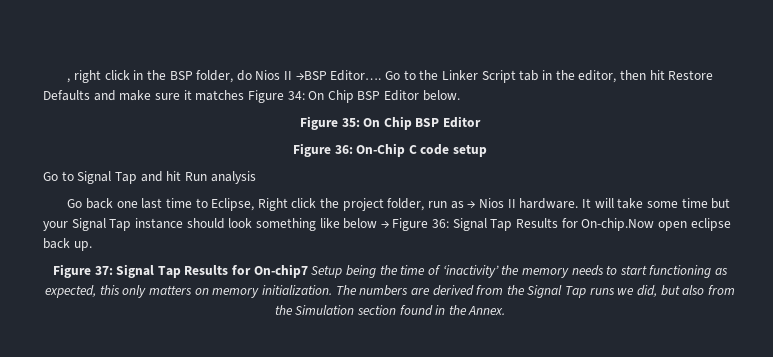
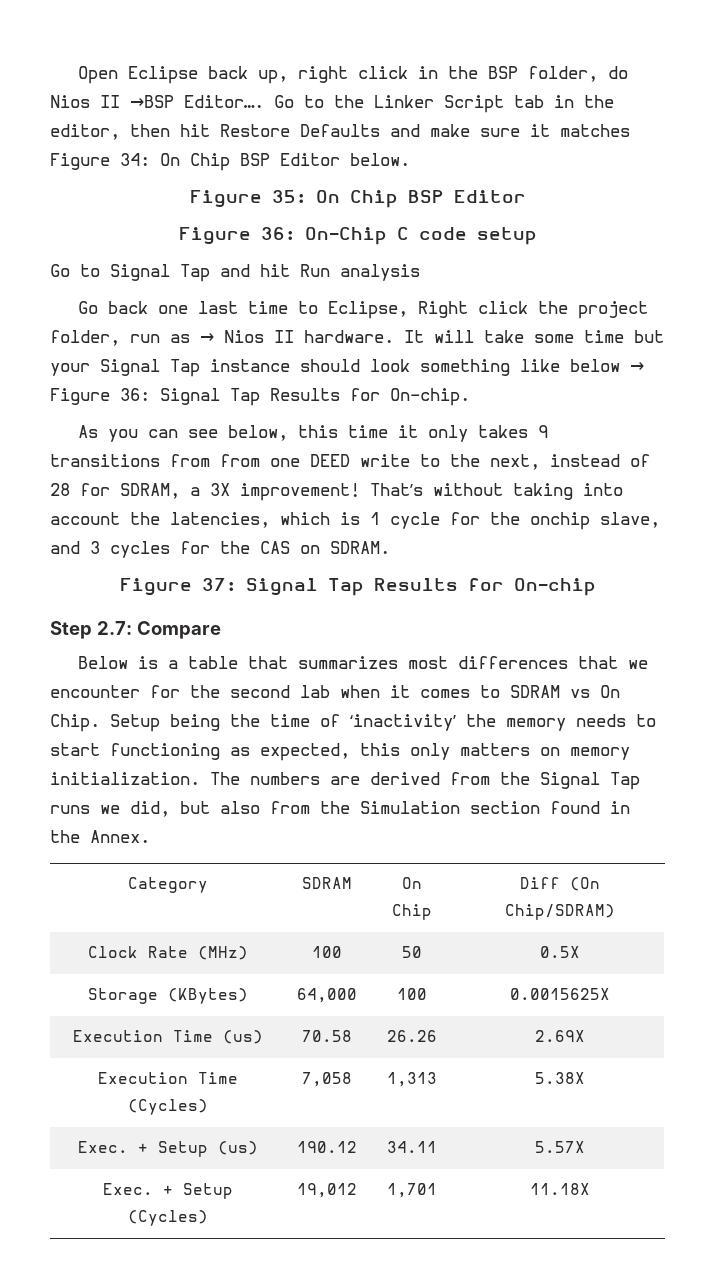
[67,78,71,83] , -> [78,66,289,84] Open Eclipse back up,
[581,218,731,231] [43,238,92,251] On-chip.Now open eclipse back up. -> [390,388,470,406] [78,425,549,442] [50,454,650,470] [50,483,623,501] [50,512,660,530] [50,541,390,558] On-chip. // As you can see below, this time it only takes 9 transitions from from one DEED write to the next, instead of 28 for SDRAM, a 3X improvement! That’s without taking into account the latencies, which is 1 cycle for the onchip slave, and 3 cycles for the CAS on SDRAM.
[253,264,308,278] On-chip7 -> [513,578,596,596] [50,621,221,639] [78,656,649,669] [50,685,620,698] [50,714,100,732] On-chip // Step 2.7: Compare // Below is a table that summarizes most differences that we encounter for the second lab when it comes to SDRAM vs On Chip.
(506, 310) none -> [128,877,208,893] [302,877,352,889] [402,877,422,889] [392,904,432,920] [520,877,600,891] [505,904,615,920] [88,946,249,960] [312,946,342,958] [402,946,422,958] [540,946,580,958] [88,988,248,1004] [297,988,357,1003] [397,988,427,1000] [510,988,610,1000] [73,1030,263,1044] [302,1030,352,1042] [387,1030,437,1042] [535,1030,585,1042] [98,1072,239,1084] [128,1099,208,1115] [302,1072,352,1087] [387,1072,437,1087] [535,1072,585,1084] [78,1141,258,1157] [297,1141,357,1153] [387,1141,437,1153] [535,1141,585,1153] [103,1183,233,1199] [128,1210,208,1226] [297,1183,357,1198] [387,1183,437,1198] [530,1183,590,1195] // Category | SDRAM | On Chip | Diff (On Chip/SDRAM) // Clock Rate (MHz) | 100 | 50 | 0.5X // Storage (KBytes) | 64,000 | 100 | 0.0015625X // Execution Time (us) | 70.58 | 26.26 | 2.69X // Execution Time (Cycles) | 7,058 | 1,313 | 5.38X // Exec. + Setup (us) | 190.12 | 34.11 | 5.57X // Exec. + Setup (Cycles) | 19,012 | 1,701 | 11.18X

